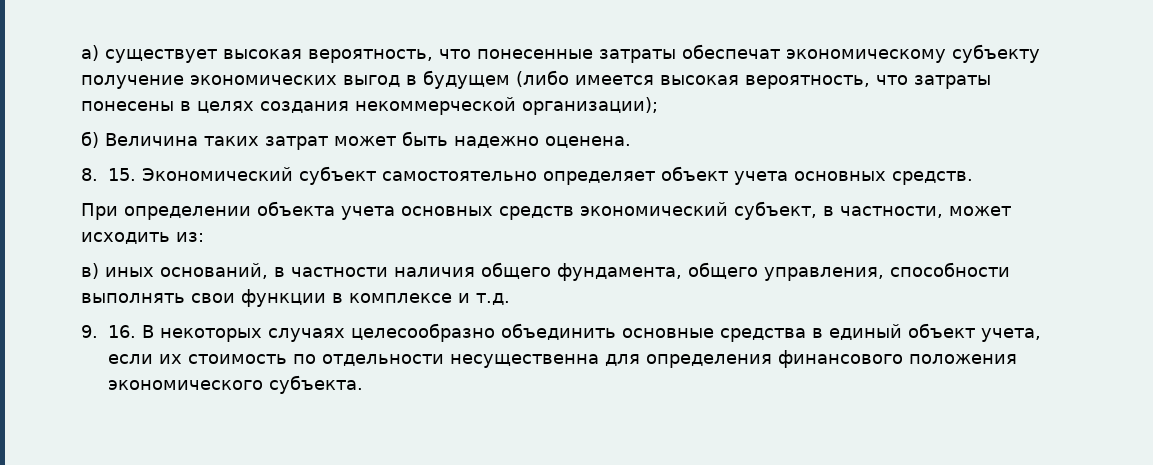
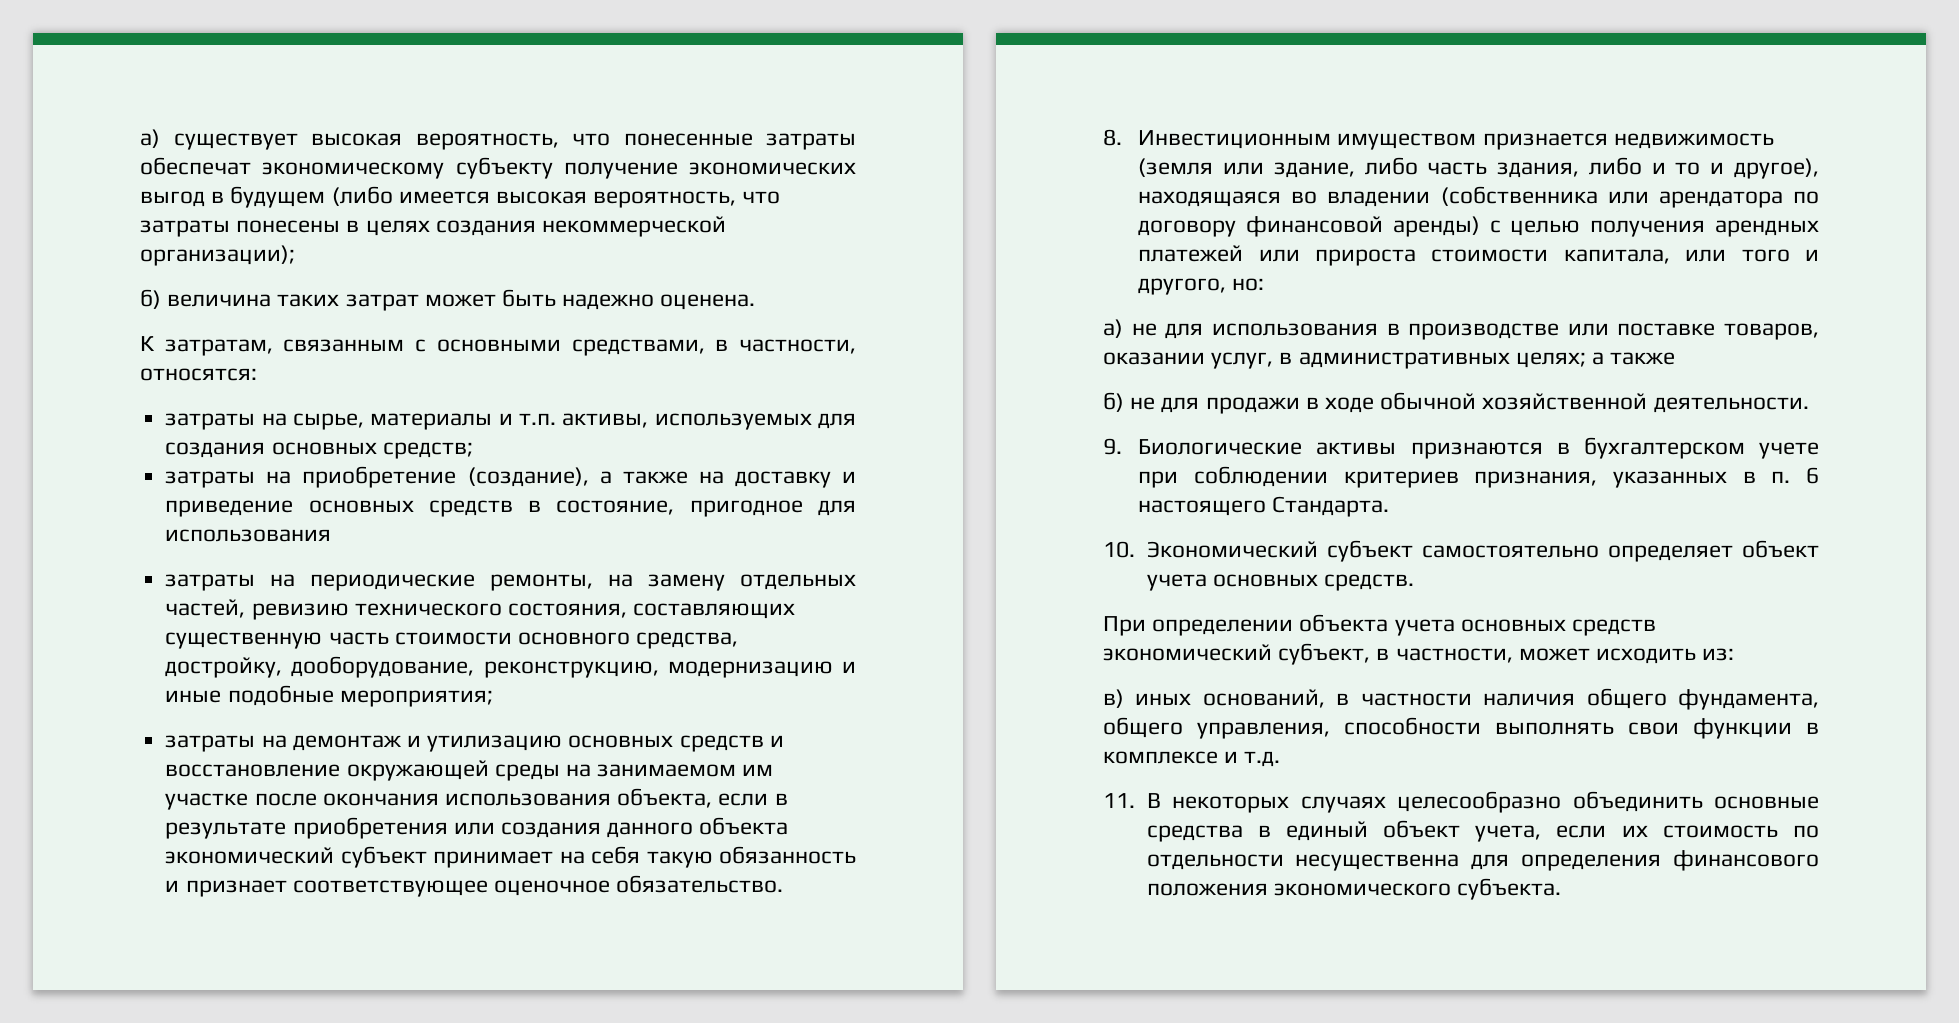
[105,133,198,146] Величина -> [167,294,272,307] величина
[81,168,136,181] 8. 15. -> [140,336,856,356] [140,368,257,381] [165,413,856,430] [165,442,473,459] [165,466,856,488] [165,500,856,517] [165,529,332,542] [165,574,856,591] [165,599,796,620] [165,632,739,649] [165,656,856,678] [165,685,493,707] [165,735,784,752] [165,760,774,781] [165,788,788,810] [165,817,789,839] [165,846,856,868] [165,875,784,897] [1103,129,1774,150] [1138,157,1819,179] [1138,186,1819,208] [1138,216,1819,237] [1138,245,1819,266] [1138,278,1265,295] [1103,319,1819,340] [1103,352,1676,369] [1103,392,1809,414] [1103,437,1819,459] [1138,466,1819,488] [1138,496,1390,517] [1103,541,1135,558] К затратам, связанным с основными средствами, в частности, относятся: // затраты на сырье, материалы и т.п. активы, используемых для создания основных средств; // затраты на приобретение (создание), а также на доставку и приведение основных средств в состояние, пригодное для использования // затраты на периодические ремонты, на замену отдельных частей, ревизию технического состояния, составляющих существенную часть стоимости основного средства, достройку, дооборудование, реконструкцию, модернизацию и иные подобные мероприятия; // затраты на демонтаж и утилизацию основных средств и восстановление окружающей среды на занимаемом им участке после окончания использования объекта, если в результате приобретения или создания данного объекта экономический субъект принимает на себя такую обязанность и признает соответствующее оценочное обязательство. // 8. Инвестиционным имуществом признается недвижимость (земля или здание, либо часть здания, либо и то и другое), находящаяся во владении (собственника или арендатора по договору финансовой аренды) с целью получения арендных платежей или прироста стоимости капитала, или того и другого, но: // а) не для использования в производстве или поставке товаров, оказании услуг, в административных целях; а также // б) не для продажи в ходе обычной хозяйственной деятельности. // 9. Биологические активы признаются в бухгалтерском учете при соблюдении критериев признания, указанных в п. 6 настоящего Стандарта. // 10.
[81,325,136,338] 9. 16. -> [1103,793,1135,808] 11.

